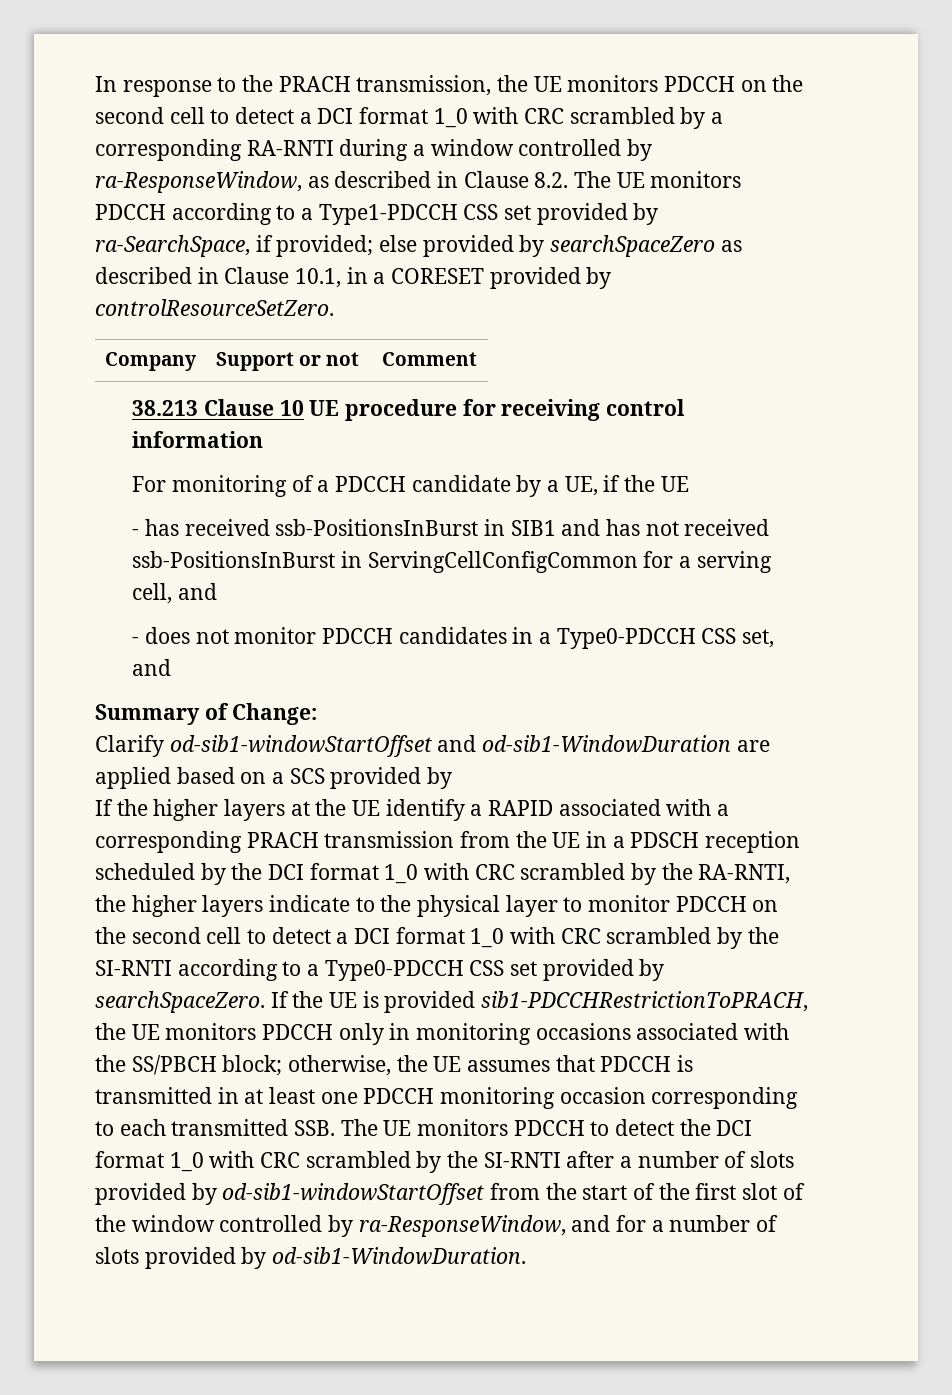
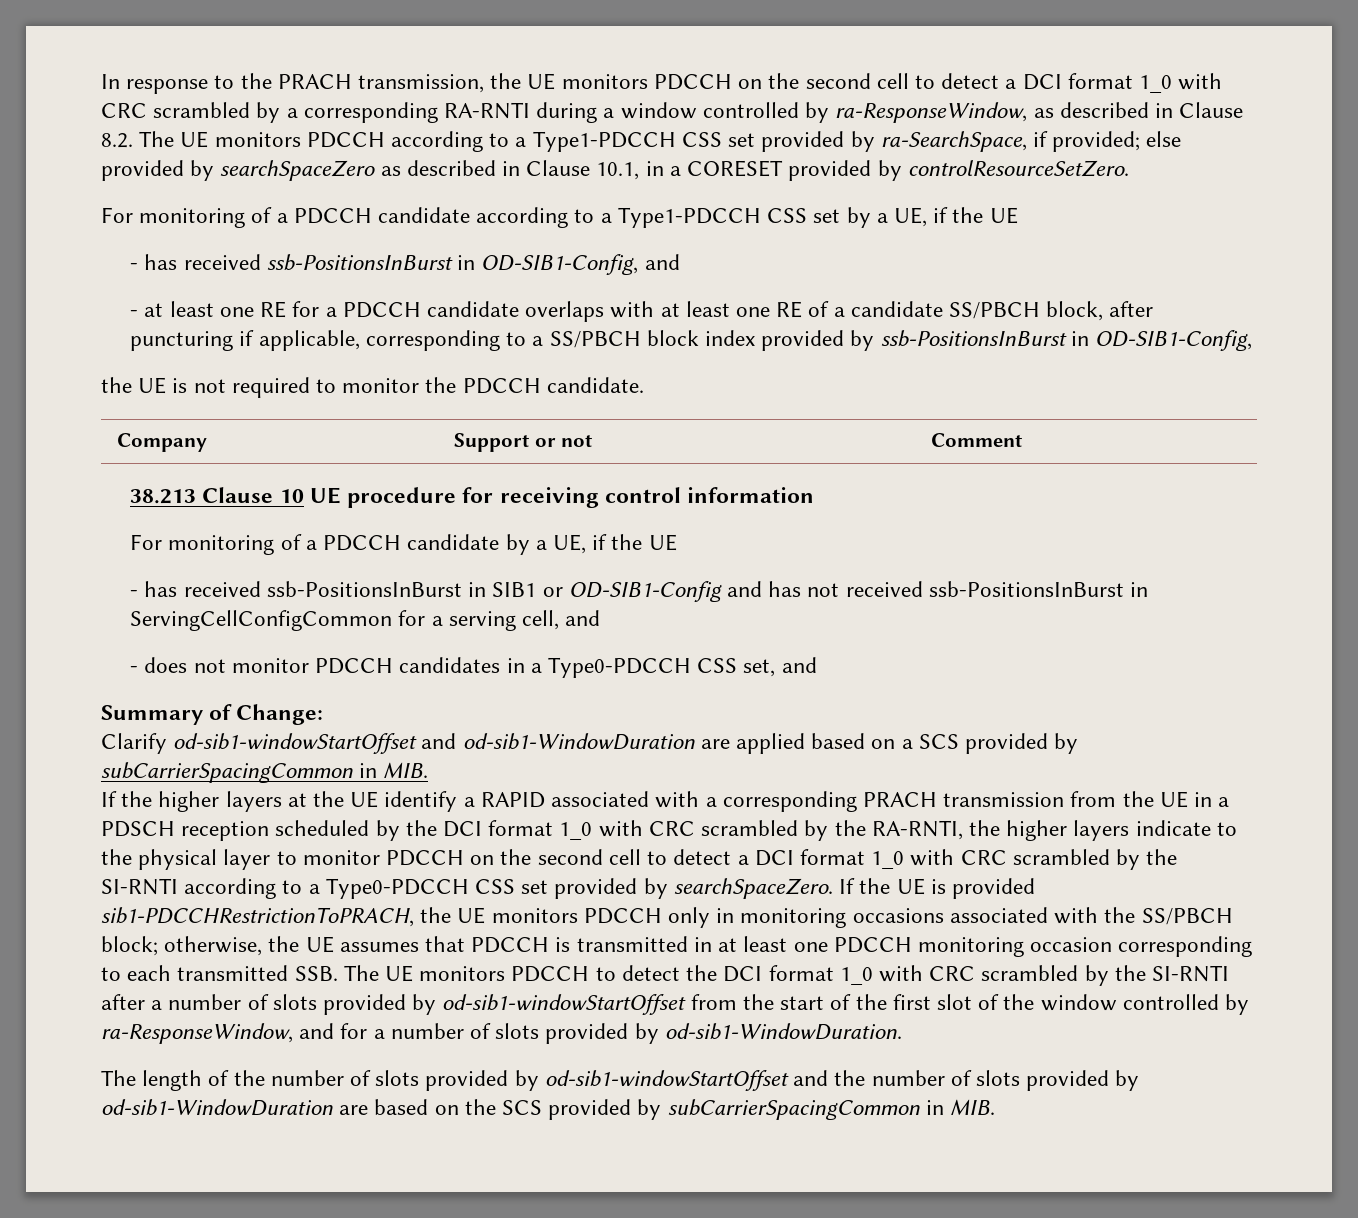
(334, 307) none -> [101,207,1018,228] [130,254,680,275] [130,301,1154,322] [130,330,1252,351] [101,377,644,398] // For monitoring of a PDCCH candidate according to a Type1-PDCCH CSS set by a UE, if the UE // - has received ssb-PositionsInBurst in OD-SIB1-Config, and // - at least one RE for a PDCCH candidate overlaps with at least one RE of a candidate SS/PBCH block, after puncturing if applicable, corresponding to a SS/PBCH block index provided by ssb-PositionsInBurst in OD-SIB1-Config, // the UE is not required to monitor the PDCCH candidate.
(556, 528) none -> [542,581,722,602] or OD-SIB1-Config
(453, 778) none -> [101,762,429,783] subCarrierSpacingCommon in MIB.
(527, 1256) none -> [101,1070,1140,1091] [101,1099,996,1120] // The length of the number of slots provided by od-sib1-windowStartOffset and the number of slots provided by od-sib1-WindowDuration are based on the SCS provided by subCarrierSpacingCommon in MIB.

